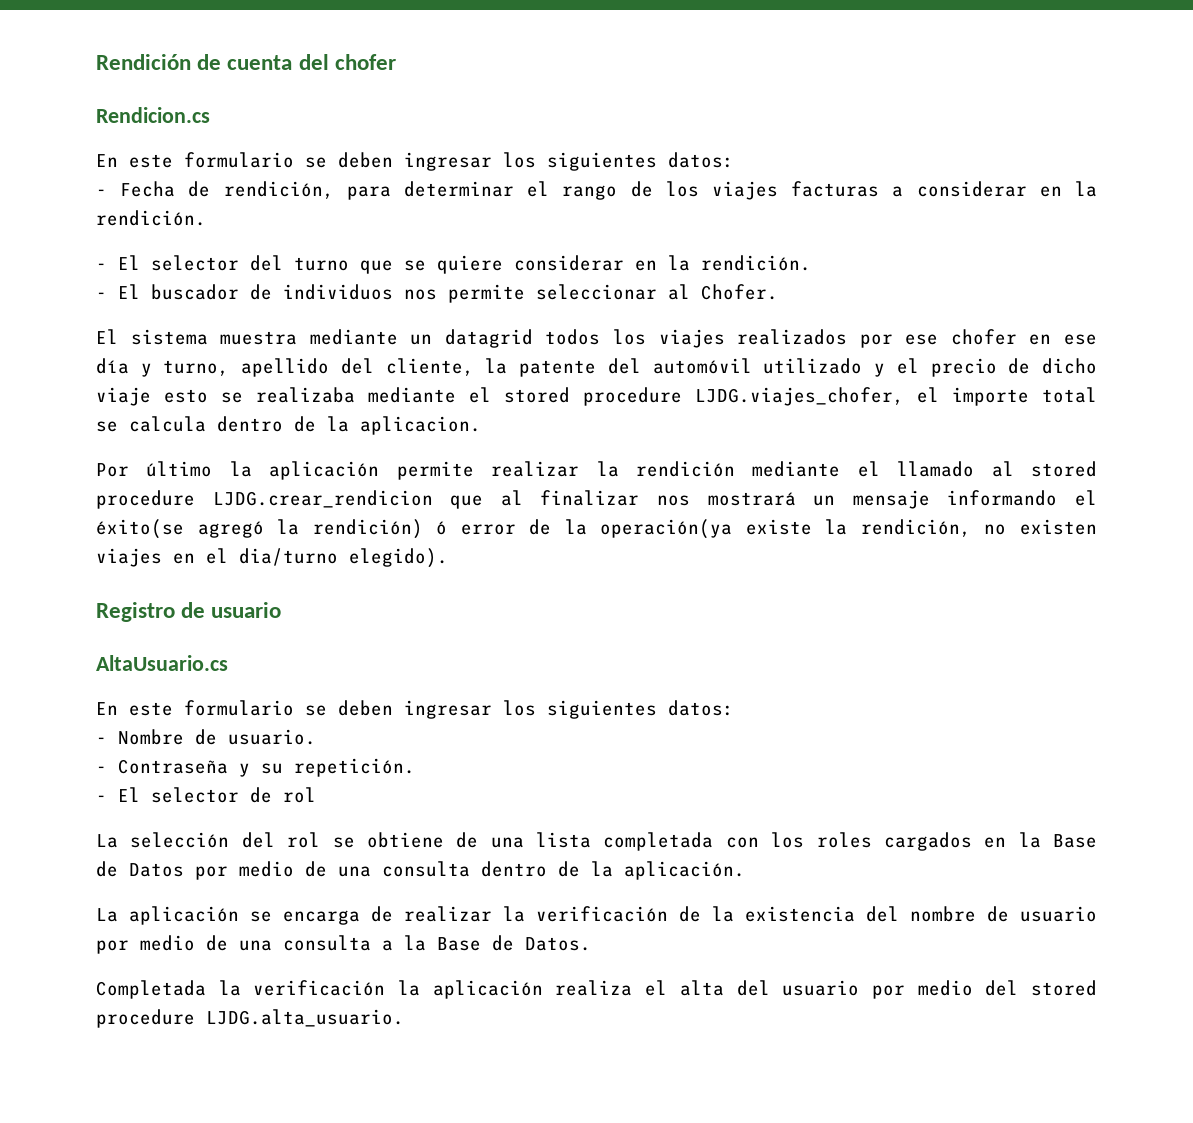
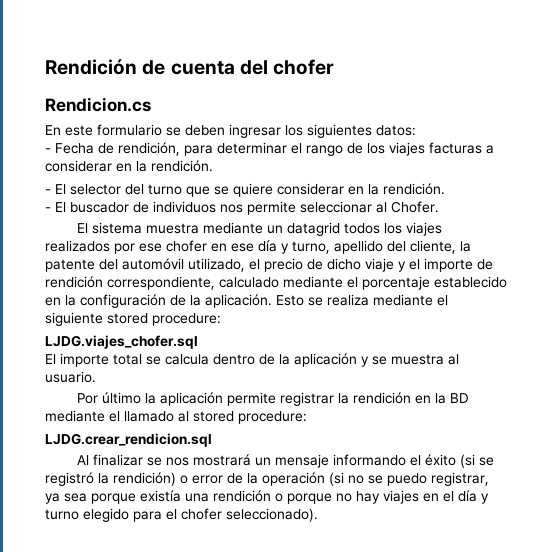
[763,358,886,377] utilizado y -> [188,258,245,272] utilizado,
[164,387,939,406] esto se realizaba mediante el stored procedure LJDG.viajes_chofer, el -> [398,258,493,272] [45,276,507,290] [45,294,448,308] [45,312,221,326] [45,335,198,349] [45,354,56,364] y el importe de rendición correspondiente, calculado mediante el porcentaje establecido en la configuración de la aplicación. Esto se realiza mediante el siguiente stored procedure: // LJDG.viajes_chofer.sql // El
[360,416,481,435] aplicacion. -> [294,353,459,367] [45,371,96,383] aplicación y se muestra al usuario.
[491,461,580,477] realizar -> [279,392,334,406] registrar
(735, 469) none -> [414,393,469,404] en la BD
[96,490,640,509] procedure LJDG.crear_rendicion que al finalizar -> [238,411,307,424] [45,433,212,447] [76,454,162,466] procedure: // LJDG.crear_rendicion.sql // Al finalizar se
[96,519,264,539] éxito(se agregó -> [424,454,494,468] [45,472,94,486] éxito (si se registró
[436,521,448,535] ó -> [180,475,188,484] o
[600,519,1097,539] [96,548,448,568] [96,602,282,622] [96,655,228,671] [96,700,734,719] [96,729,316,745] [96,758,415,777] [96,787,316,803] [96,832,1097,851] [96,861,745,880] [96,906,1097,925] [96,935,591,954] [96,980,1098,999] [96,1009,404,1028] operación(ya existe la rendición, no existen viajes en el dia/turno elegido). // Registro de usuario // AltaUsuario.cs // En este formulario se deben ingresar los siguientes datos: // - Nombre de usuario. // - Contraseña y su repetición. // - El selector de rol // La selección del rol se obtiene de una lista completada con los roles cargados en la Base de Datos por medio de una consulta dentro de la aplicación. // La aplicación se encarga de realizar la verificación de la existencia del nombre de usuario por medio de una consulta a la Base de Datos. // Completada la verificación la aplicación realiza el alta del usuario por medio del stored procedure LJDG.alta_usuario. -> [262,472,489,486] [45,490,489,504] [45,508,318,522] operación (si no se puedo registrar, ya sea porque existía una rendición o porque no hay viajes en el día y turno elegido para el chofer seleccionado).

